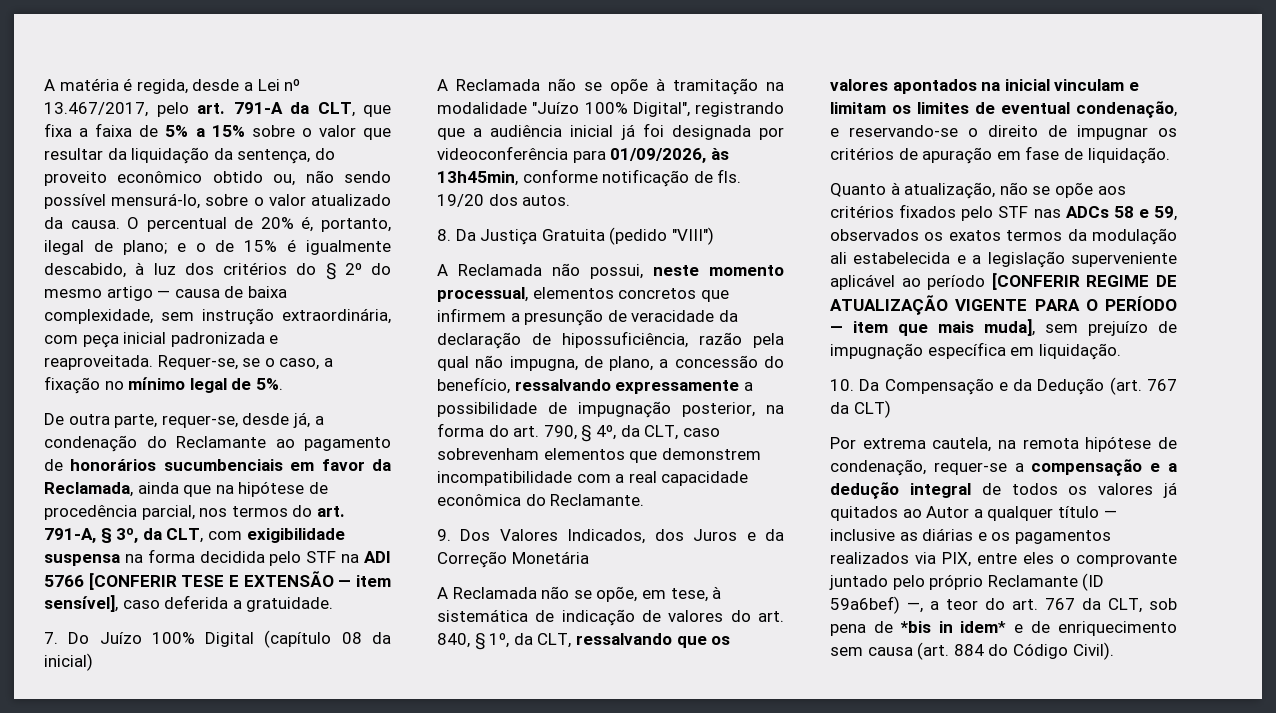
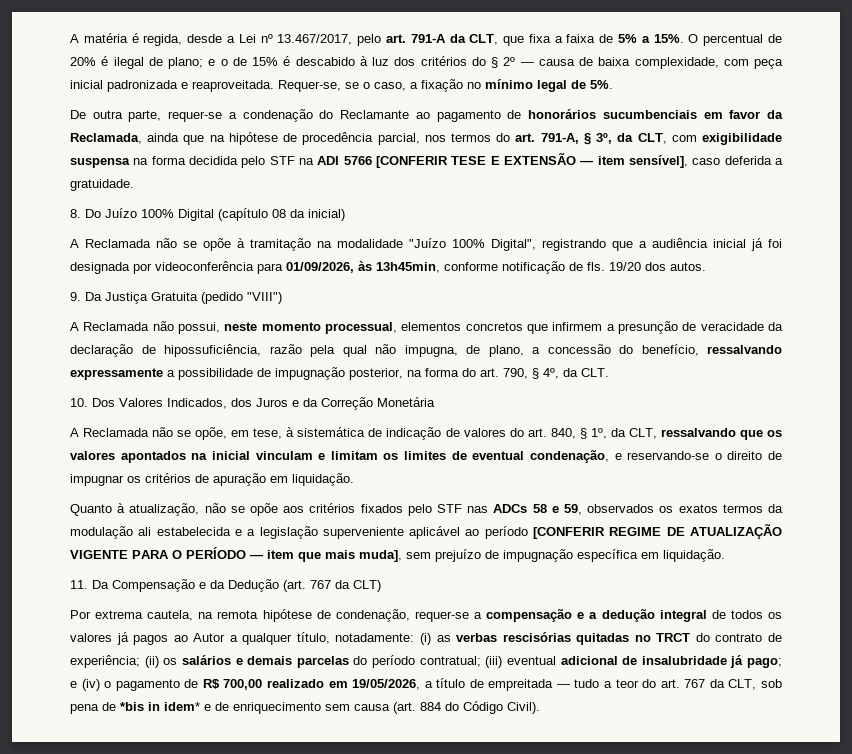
[211,125,391,140] [44,147,335,164] [44,170,391,186] [44,193,391,209] [44,217,120,229] 15% sobre o valor que resultar da liquidação da sentença, do proveito econômico obtido ou, não sendo possível mensurá-lo, sobre o valor atualizado da causa. -> [653,34,684,43] 15%.
[301,216,391,232] é, portanto, -> [101,56,109,66] é
[306,240,391,255] [44,263,126,278] igualmente descabido, -> [295,57,355,66] descabido
[371,263,391,275] [44,286,153,301] do mesmo artigo -> (516, 61) none
[161,308,391,325] sem instrução extraordinária, -> (719, 63) none
[161,412,310,428] requer-se, desde já, -> [168,111,223,122] requer-se
[44,632,58,644] 7. -> [70,209,81,218] 8.
[437,229,451,241] 8. -> [70,292,81,301] 9.
[644,425,720,440] [437,448,761,463] [437,471,749,486] [437,494,645,506] [437,529,451,541] CLT, caso sobrevenham elementos que demonstrem incompatibilidade com a real capacidade econômica do Reclamante. // 9. -> [581,368,609,377] [70,398,88,407] CLT. // 10.
[1025,146,1083,160] fase de -> (288, 479) none
[830,379,854,391] 10. -> [70,580,88,589] 11.
[830,506,898,521] quitados -> [133,635,169,645] pagos
[1057,506,1117,518] [830,528,1111,544] [830,552,1177,567] [829,573,1105,591] [830,596,923,614] título — inclusive as diárias e os pagamentos realizados via PIX, entre eles o comprovante juntado pelo próprio Reclamante (ID 59a6bef) —, -> [296,632,782,645] [70,655,782,668] [70,678,600,691] título, notadamente: (i) as verbas rescisórias quitadas no TRCT do contrato de experiência; (ii) os salários e demais parcelas do período contratual; (iii) eventual adicional de insalubridade já pago; e (iv) o pagamento de R$ 700,00 realizado em 19/05/2026, a título de empreitada — tudo

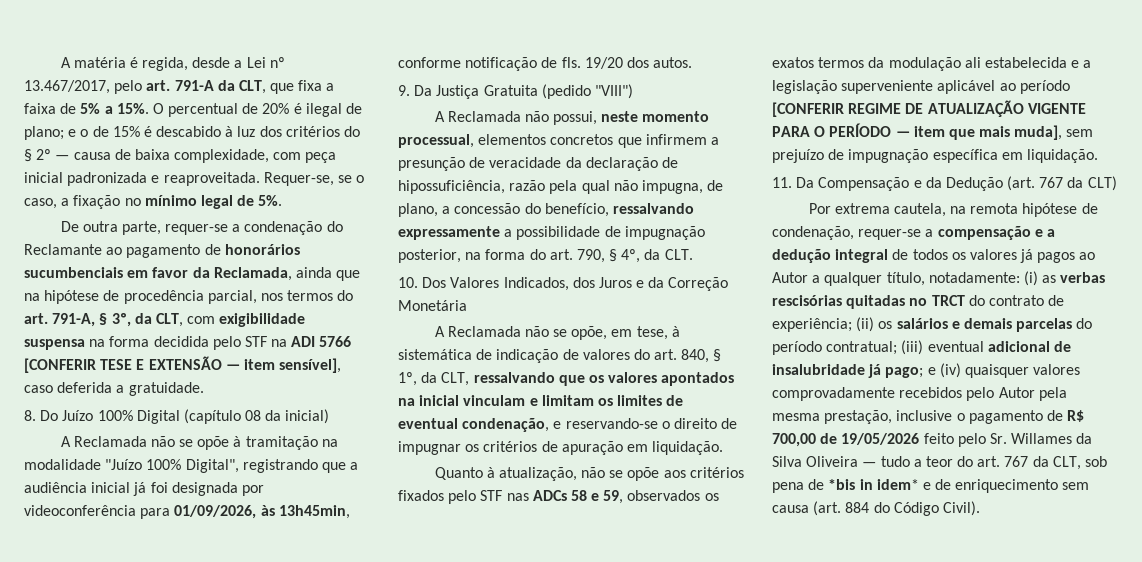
(100, 685) none -> [964,364,1081,378] [772,387,1067,401] [772,410,953,424] quaisquer valores comprovadamente recebidos pelo Autor pela mesma prestação, inclusive
[266,678,554,691] realizado em 19/05/2026, a título de empreitada -> [820,433,1093,447] [772,456,859,467] de 19/05/2026 feito pelo Sr. Willames da Silva Oliveira

